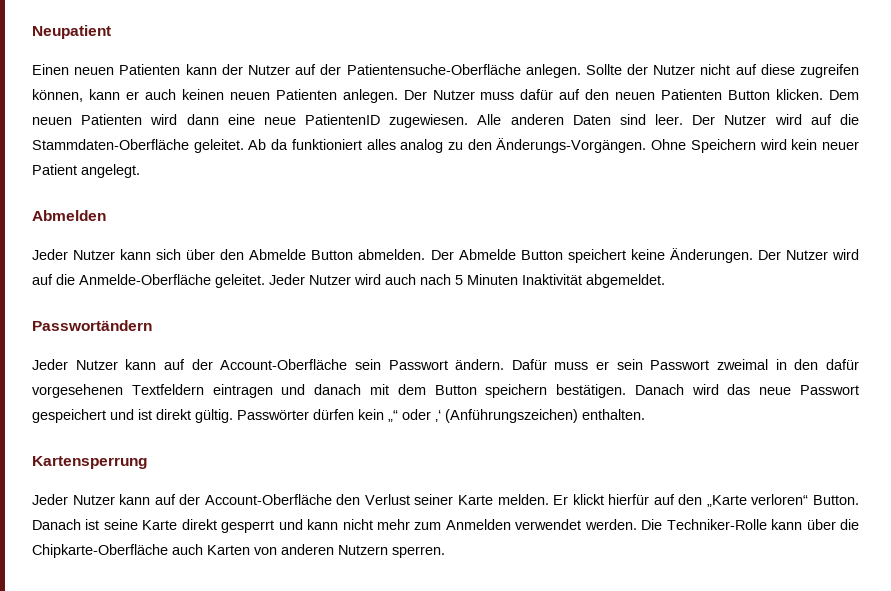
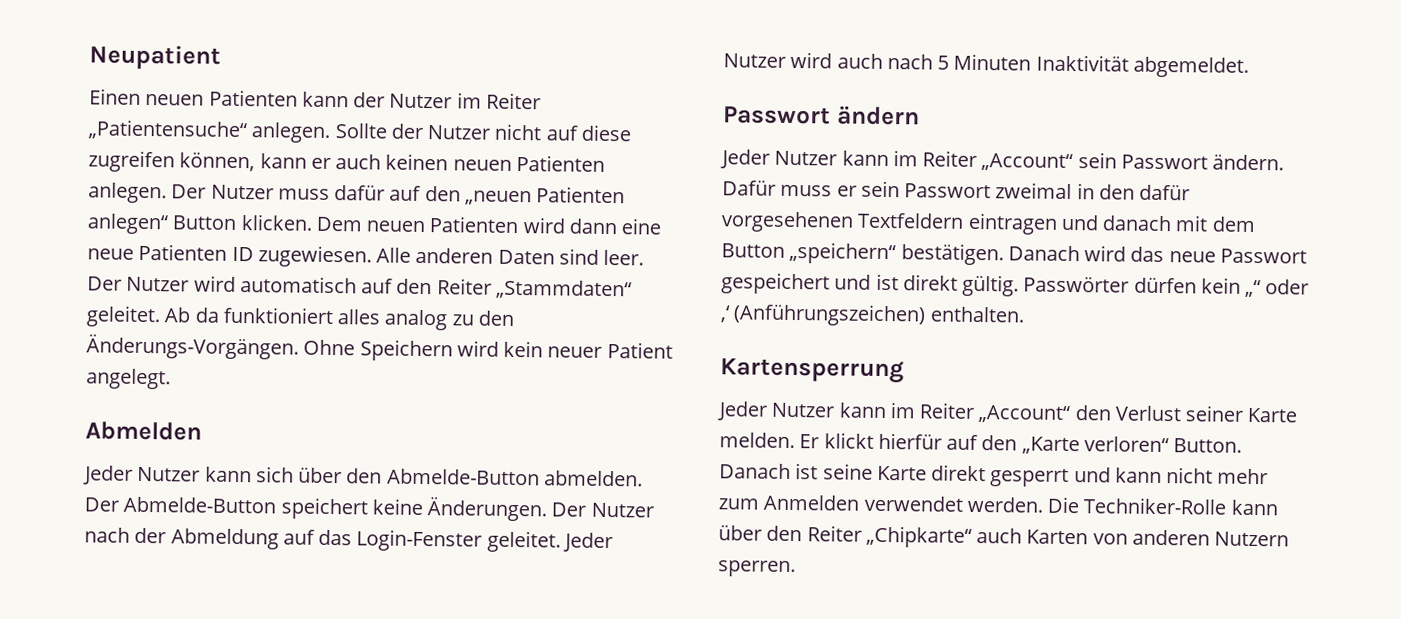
[295,64,521,75] auf der Patientensuche-Oberfläche -> [456,92,541,110] [88,119,248,141] im Reiter „Patientensuche“
[615,89,723,100] neuen Patienten -> [464,186,626,206] [87,213,168,235] „neuen Patienten anlegen“
[305,114,381,125] PatientenID -> [138,243,254,262] Patienten ID
[810,114,859,125] [32,139,189,150] auf die Stammdaten-Oberfläche -> [239,276,632,300] automatisch auf den Reiter „Stammdaten“
[249,249,563,260] Abmelde Button abmelden. Der Abmelde Button -> [386,468,643,487] [84,496,277,514] Abmelde-Button abmelden. Der Abmelde-Button
[831,249,859,260] [32,274,211,285] wird auf die Anmelde-Oberfläche -> [84,527,483,552] nach der Abmeldung auf das Login-Fenster
[32,320,152,331] [32,359,348,370] Passwortändern // Jeder Nutzer kann auf der Account-Oberfläche -> [723,105,920,126] [720,149,1074,172] Passwort ändern // Jeder Nutzer kann im Reiter „Account“
[485,384,548,398] speichern -> [789,241,897,265] „speichern“
[154,494,332,505] auf der Account-Oberfläche -> [889,402,1071,424] im Reiter „Account“
[840,519,860,530] [32,544,168,558] die Chipkarte-Oberfläche -> [766,525,972,548] den Reiter „Chipkarte“

